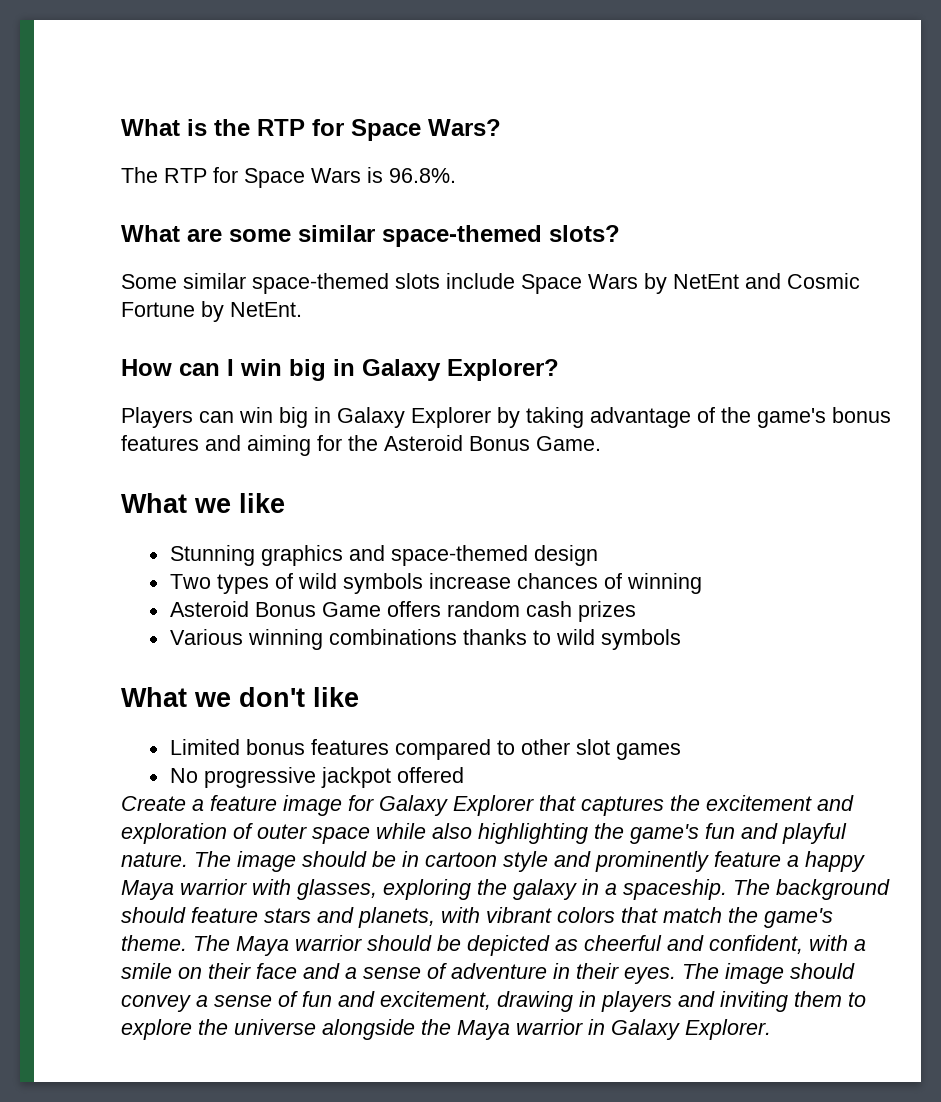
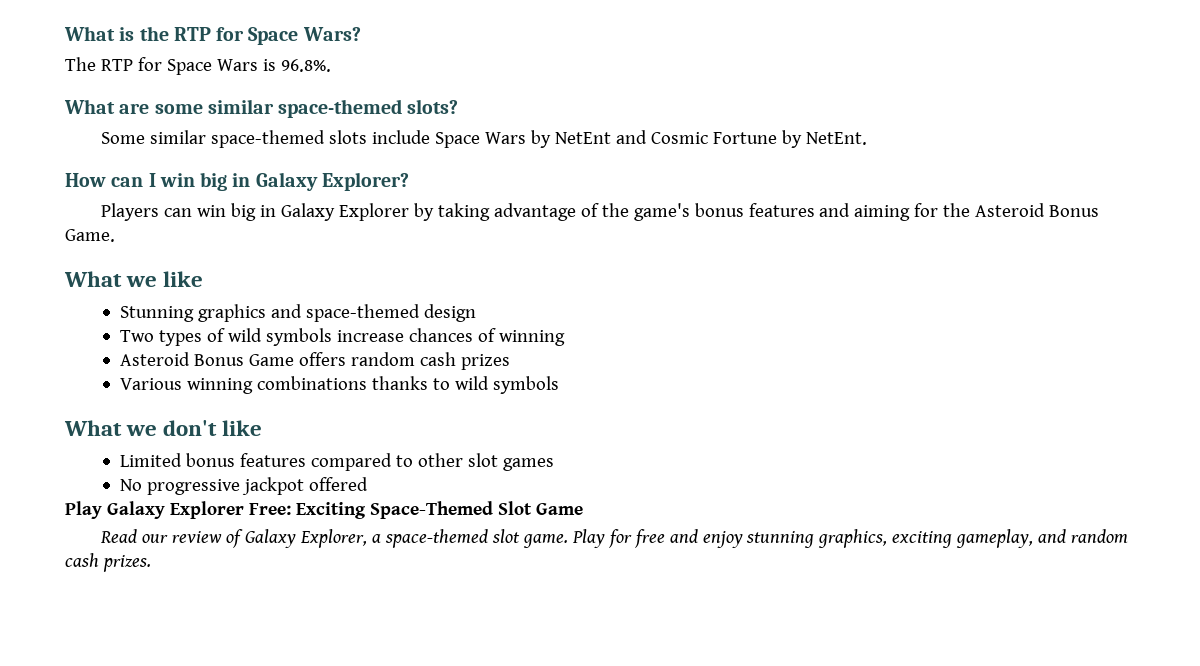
[121,795,854,816] [121,823,847,844] [121,851,865,872] [121,879,890,900] [121,907,833,928] [121,935,866,956] [121,963,855,984] [121,991,866,1012] [121,1019,771,1040] Create a feature image for Galaxy Explorer that captures the excitement and exploration of outer space while also highlighting the game's fun and playful nature. The image should be in cartoon style and prominently feature a happy Maya warrior with glasses, exploring the galaxy in a spaceship. The background should feature stars and planets, with vibrant colors that match the game's theme. The Maya warrior should be depicted as cheerful and confident, with a smile on their face and a sense of adventure in their eyes. The image should convey a sense of fun and excitement, drawing in players and inviting them to explore the universe alongside the Maya warrior in Galaxy Explorer. -> [65,501,583,519] [99,529,1129,548] [65,553,151,572] Play Galaxy Explorer Free: Exciting Space-Themed Slot Game // Read our review of Galaxy Explorer, a space-themed slot game. Play for free and enjoy stunning graphics, exciting gameplay, and random cash prizes.

